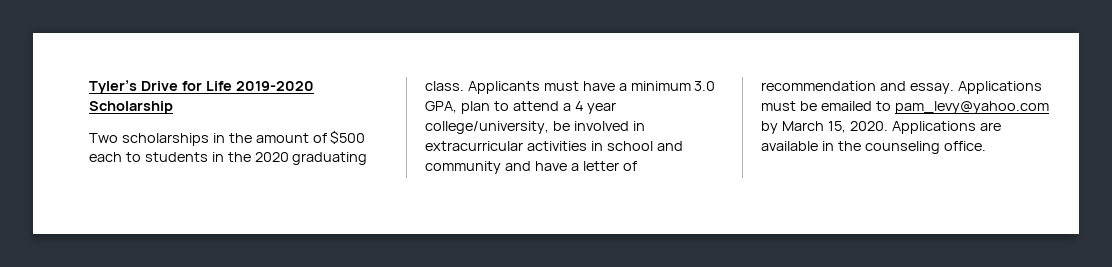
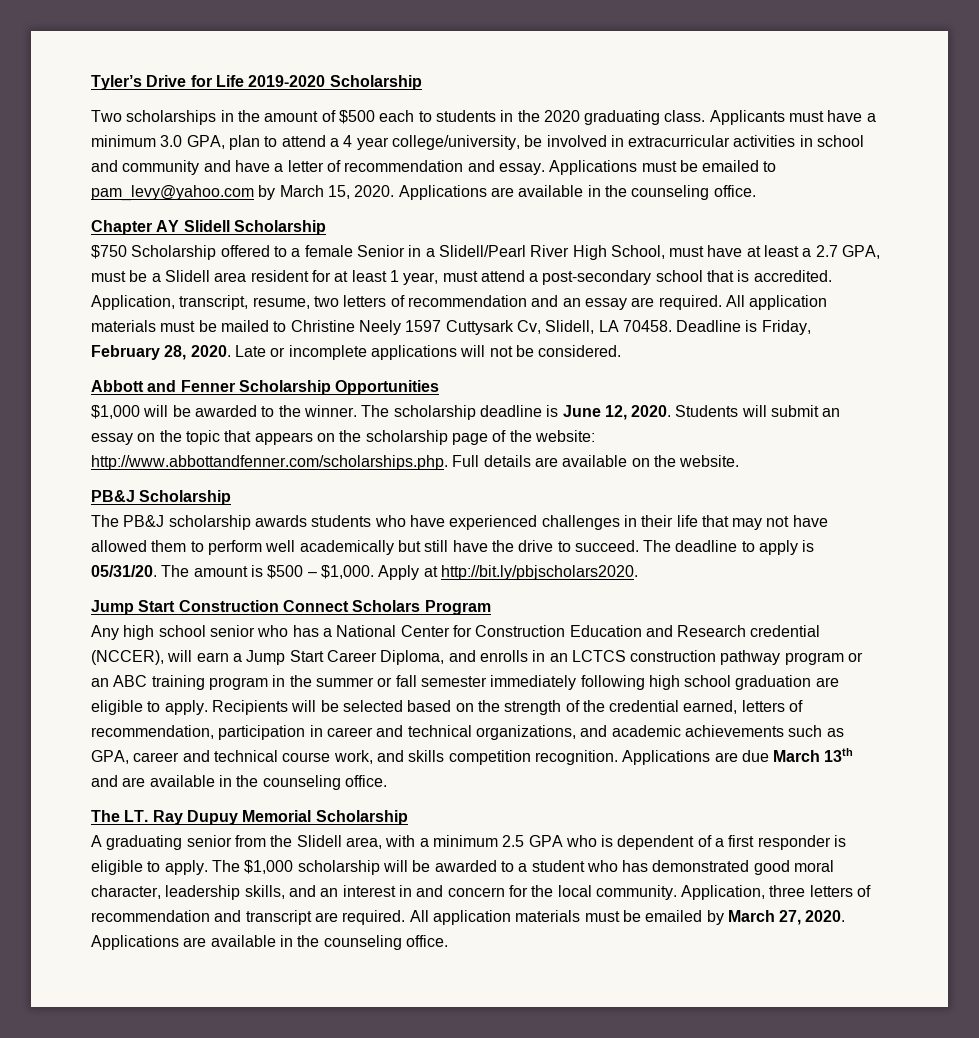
(986, 146) none -> [91,220,326,235] [91,245,881,260] [91,270,832,285] [91,295,828,310] [91,320,811,335] [91,345,622,360] [91,380,440,395] [91,405,841,420] [91,430,595,445] [91,455,740,470] [91,490,232,505] [91,515,828,530] [91,540,815,555] [91,565,638,580] [91,600,491,615] [91,625,821,640] [91,650,864,665] [91,675,839,690] [91,700,804,715] [91,725,844,740] [91,748,854,765] [91,775,387,790] [91,810,408,825] [91,835,847,850] [91,860,835,875] [91,885,872,900] [91,910,846,925] [91,935,448,950] // Chapter AY Slidell Scholarship // $750 Scholarship offered to a female Senior in a Slidell/Pearl River High School, must have at least a 2.7 GPA, must be a Slidell area resident for at least 1 year, must attend a post-secondary school that is accredited. Application, transcript, resume, two letters of recommendation and an essay are required. All application materials must be mailed to Christine Neely 1597 Cuttysark Cv, Slidell, LA 70458. Deadline is Friday, February 28, 2020. Late or incomplete applications will not be considered. // Abbott and Fenner Scholarship Opportunities // $1,000 will be awarded to the winner. The scholarship deadline is June 12, 2020. Students will submit an essay on the topic that appears on the scholarship page of the website: http://www.abbottandfenner.com/scholarships.php. Full details are available on the website. // PB&J Scholarship // The PB&J scholarship awards students who have experienced challenges in their life that may not have allowed them to perform well academically but still have the drive to succeed. The deadline to apply is 05/31/20. The amount is $500 – $1,000. Apply at http://bit.ly/pbjscholars2020. // Jump Start Construction Connect Scholars Program // Any high school senior who has a National Center for Construction Education and Research credential (NCCER), will earn a Jump Start Career Diploma, and enrolls in an LCTCS construction pathway program or an ABC training program in the summer or fall semester immediately following high school graduation are eligible to apply. Recipients will be selected based on the strength of the credential earned, letters of recommendation, participation in career and technical organizations, and academic achievements such as GPA, career and technical course work, and skills competition recognition. Applications are due March 13th and are available in the counseling office. // The LT. Ray Dupuy Memorial Scholarship // A graduating senior from the Slidell area, with a minimum 2.5 GPA who is dependent of a first responder is eligible to apply. The $1,000 scholarship will be awarded to a student who has demonstrated good moral character, leadership skills, and an interest in and concern for the local community. Application, three letters of recommendation and transcript are required. All application materials must be emailed by March 27, 2020. Applications are available in the counseling office.

